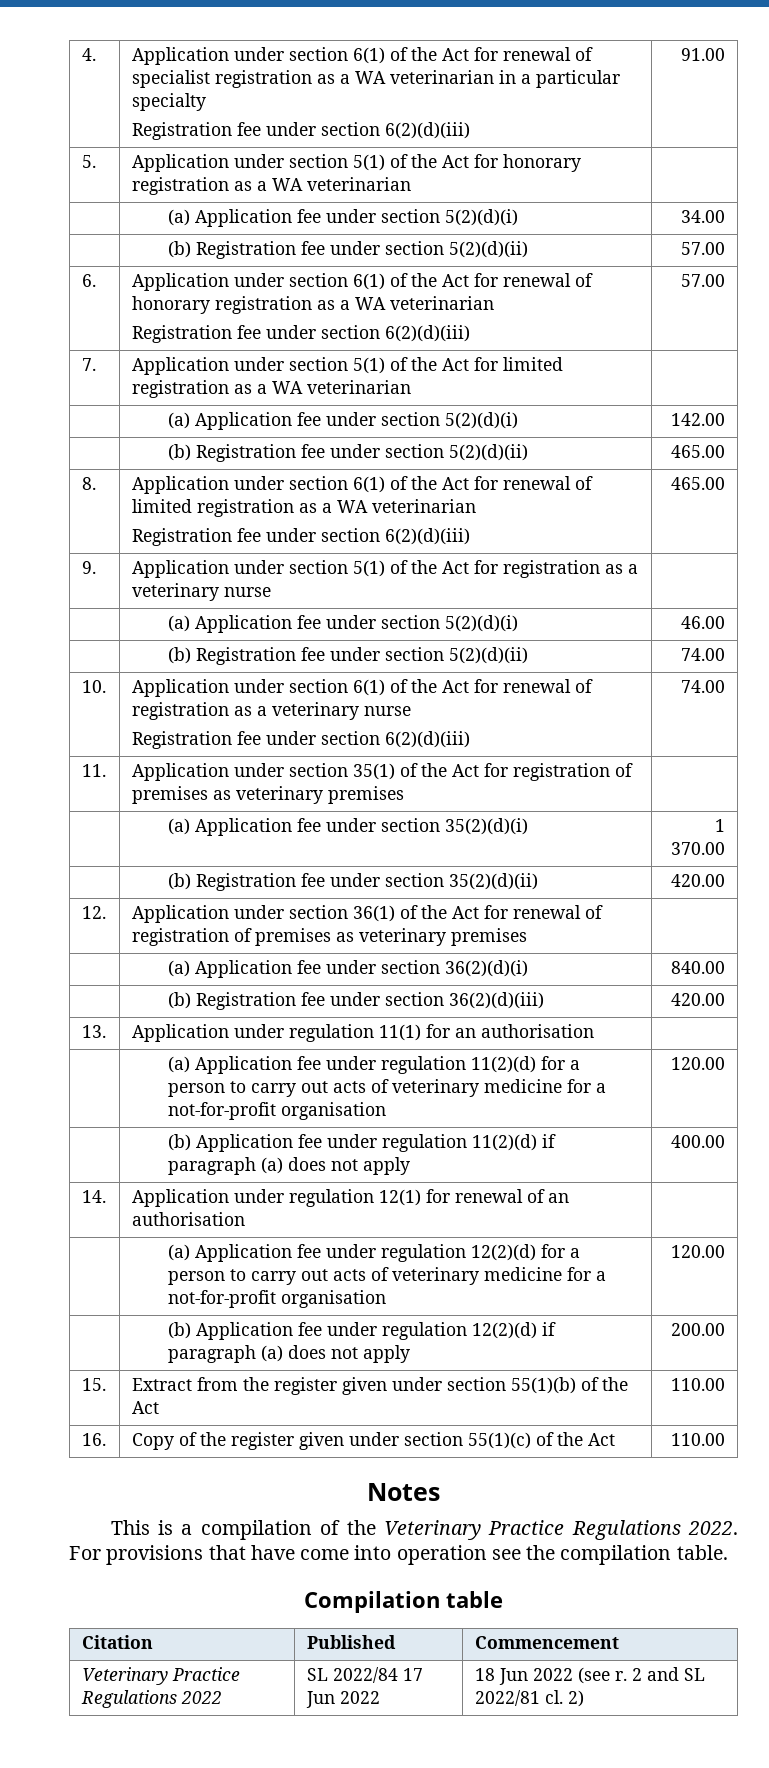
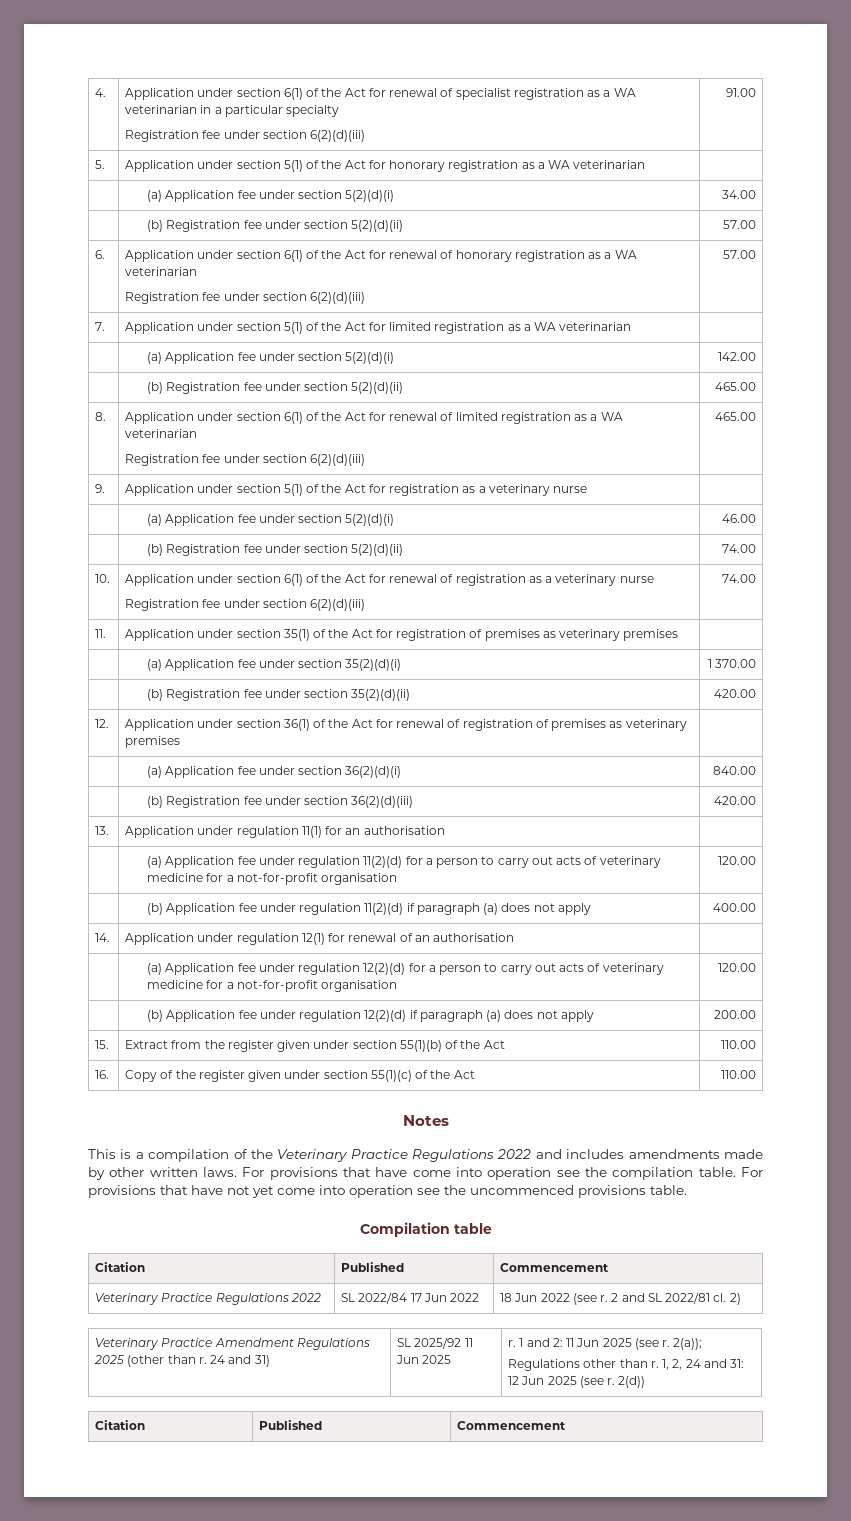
[688,1521,738,1535] 2022. -> [497,1149,763,1159] [88,1167,237,1180] 2022 and includes amendments made by other written laws.
(728, 1552) none -> [741,1167,763,1177] [88,1185,687,1198] For provisions that have not yet come into operation see the uncommenced provisions table.
(584, 1698) none -> [95,1338,370,1350] [94,1355,270,1367] [397,1337,473,1349] [396,1355,452,1364] [508,1338,703,1350] [508,1359,745,1371] [508,1376,646,1388] [95,1420,146,1430] [259,1420,323,1430] [457,1421,567,1430] // Veterinary Practice Amendment Regulations 2025 (other than r. 24 and 31) | SL 2025/92 11 Jun 2025 | r. 1 and 2: 11 Jun 2025 (see r. 2(a)); // Regulations other than r. 1, 2, 24 and 31: 12 Jun 2025 (see r. 2(d)) // Citation | Published | Commencement

